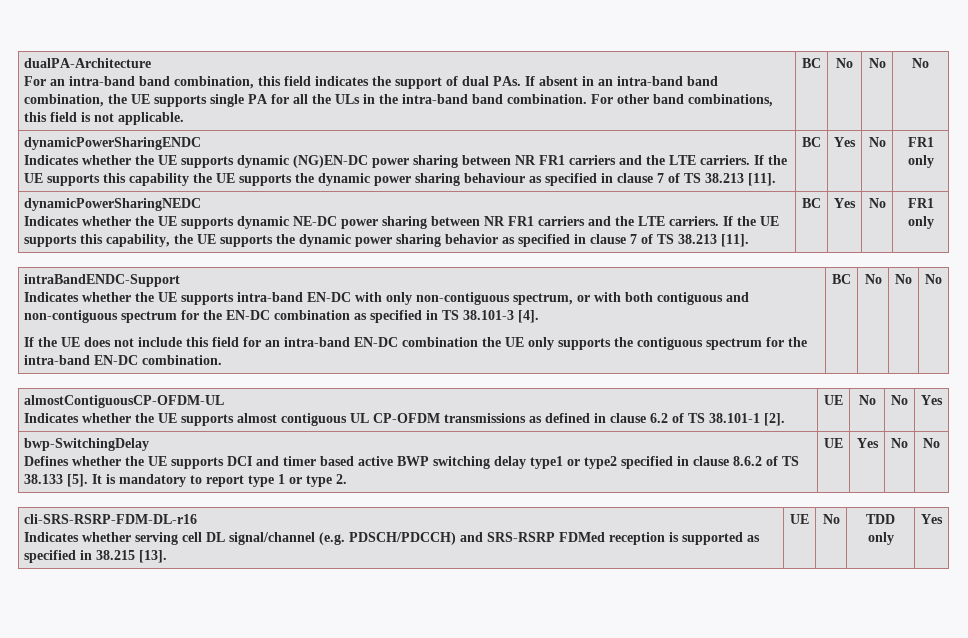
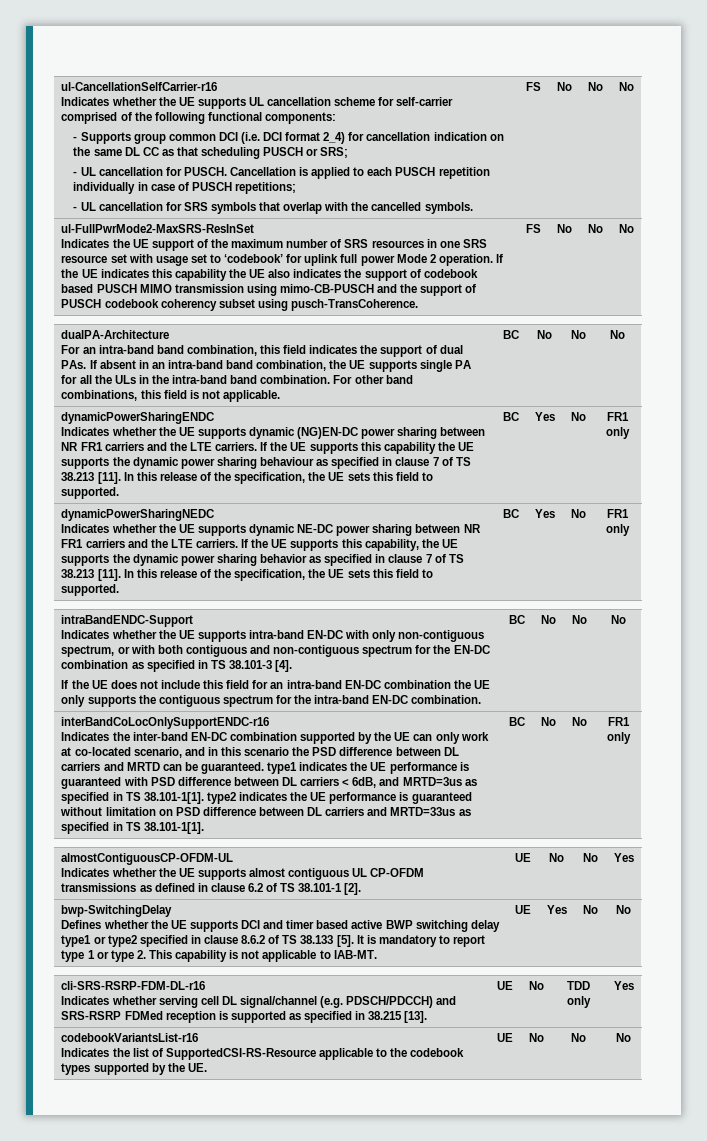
(24, 63) none -> [61,82,218,91] [61,97,454,109] [61,112,336,124] [73,132,504,144] [73,147,349,159] [73,167,490,179] [73,182,296,194] [73,202,473,214] [525,82,541,91] [556,82,572,91] [587,82,603,91] [618,82,634,91] [61,224,255,233] [61,239,487,251] [61,254,503,266] [61,269,478,281] [61,284,477,296] [61,299,418,311] [525,224,541,233] [556,224,572,233] [587,224,603,233] [618,224,634,233] ul-CancellationSelfCarrier-r16 // Indicates whether the UE supports UL cancellation scheme for self-carrier comprised of the following functional components: // - Supports group common DCI (i.e. DCI format 2_4) for cancellation indication on the same DL CC as that scheduling PUSCH or SRS; // - UL cancellation for PUSCH. Cancellation is applied to each PUSCH repetition individually in case of PUSCH repetitions; // - UL cancellation for SRS symbols that overlap with the cancelled symbols. | FS | No | No | No // ul-FullPwrMode2-MaxSRS-ResInSet // Indicates the UE support of the maximum number of SRS resources in one SRS resource set with usage set to ‘codebook’ for uplink full power Mode 2 operation. If the UE indicates this capability the UE also indicates the support of codebook based PUSCH MIMO transmission using mimo-CB-PUSCH and the support of PUSCH codebook coherency subset using pusch-TransCoherence. | FS | No | No | No //
(777, 179) none -> [123,472,433,484] [61,487,120,499] In this release of the specification, the UE sets this field to supported.
(750, 240) none -> [123,569,433,581] [61,584,120,596] In this release of the specification, the UE sets this field to supported.
(942, 279) none -> [61,717,270,729] [61,732,489,744] [61,747,459,758] [61,762,469,774] [61,777,477,789] [61,792,472,804] [60,807,471,816] [61,822,204,834] [508,717,525,726] [540,717,556,726] [571,717,587,726] [607,717,630,726] [606,732,631,744] // interBandCoLocOnlySupportENDC-r16 // Indicates the inter-band EN-DC combination supported by the UE can only work at co-located scenario, and in this scenario the PSD difference between DL carriers and MRTD can be guaranteed. type1 indicates the UE performance is guaranteed with PSD difference between DL carriers < 6dB, and MRTD=3us as specified in TS 38.101-1[1]. type2 indicates the UE performance is guaranteed without limitation on PSD difference between DL carriers and MRTD=33us as specified in TS 38.101-1[1]. | BC | No | No | FR1 only
(348, 479) none -> [148,950,377,962] This capability is not applicable to IAB-MT.
(943, 519) none -> [61,1033,199,1042] [61,1048,465,1060] [61,1063,207,1075] [496,1033,513,1042] [528,1033,544,1042] [571,1033,586,1042] [616,1033,631,1042] // codebookVariantsList-r16 // Indicates the list of SupportedCSI-RS-Resource applicable to the codebook types supported by the UE. | UE | No | No | No

